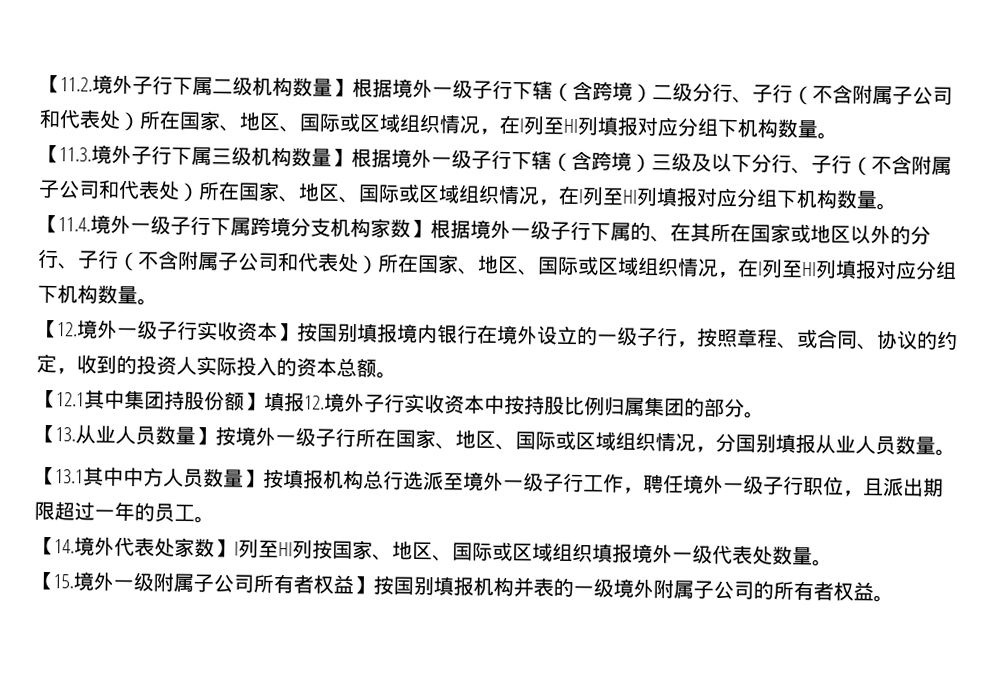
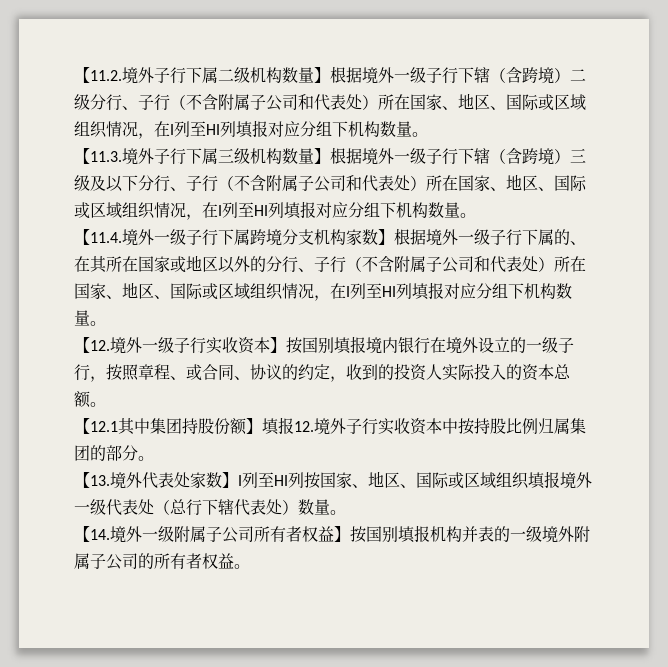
[75,424,956,457] [35,466,944,497] [34,501,215,524] [34,536,75,556] 从业人员数量】按境外一级子行所在国家、地区、国际或区域组织情况，分国别填报从业人员数量。 // 【13.1其中中方人员数量】按填报机构总行选派至境外一级子行工作，聘任境外一级子行职位，且派出期限超过一年的员工。 // 【14. -> (110, 480) none
[772,545,833,567] [33,571,74,591] 数量。 // 【15. -> [154,499,346,516] [74,526,110,542] （总行下辖代表处）数量。 // 【14.

